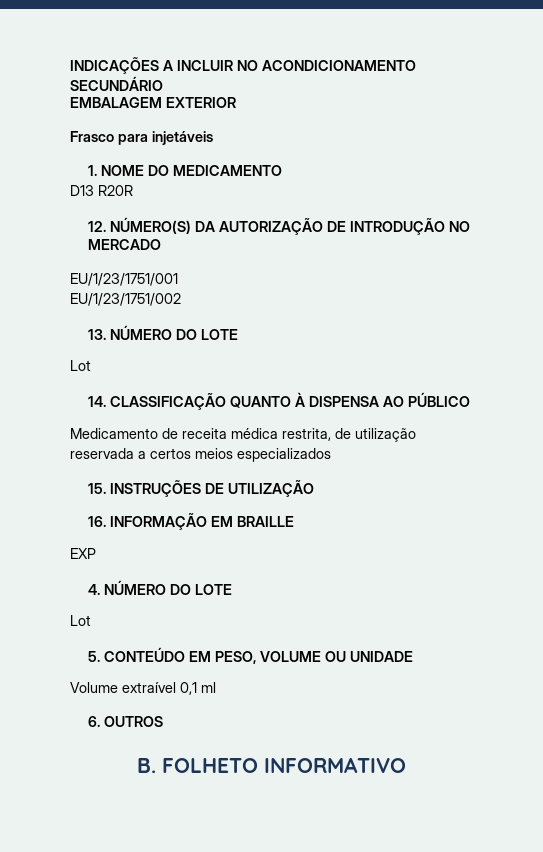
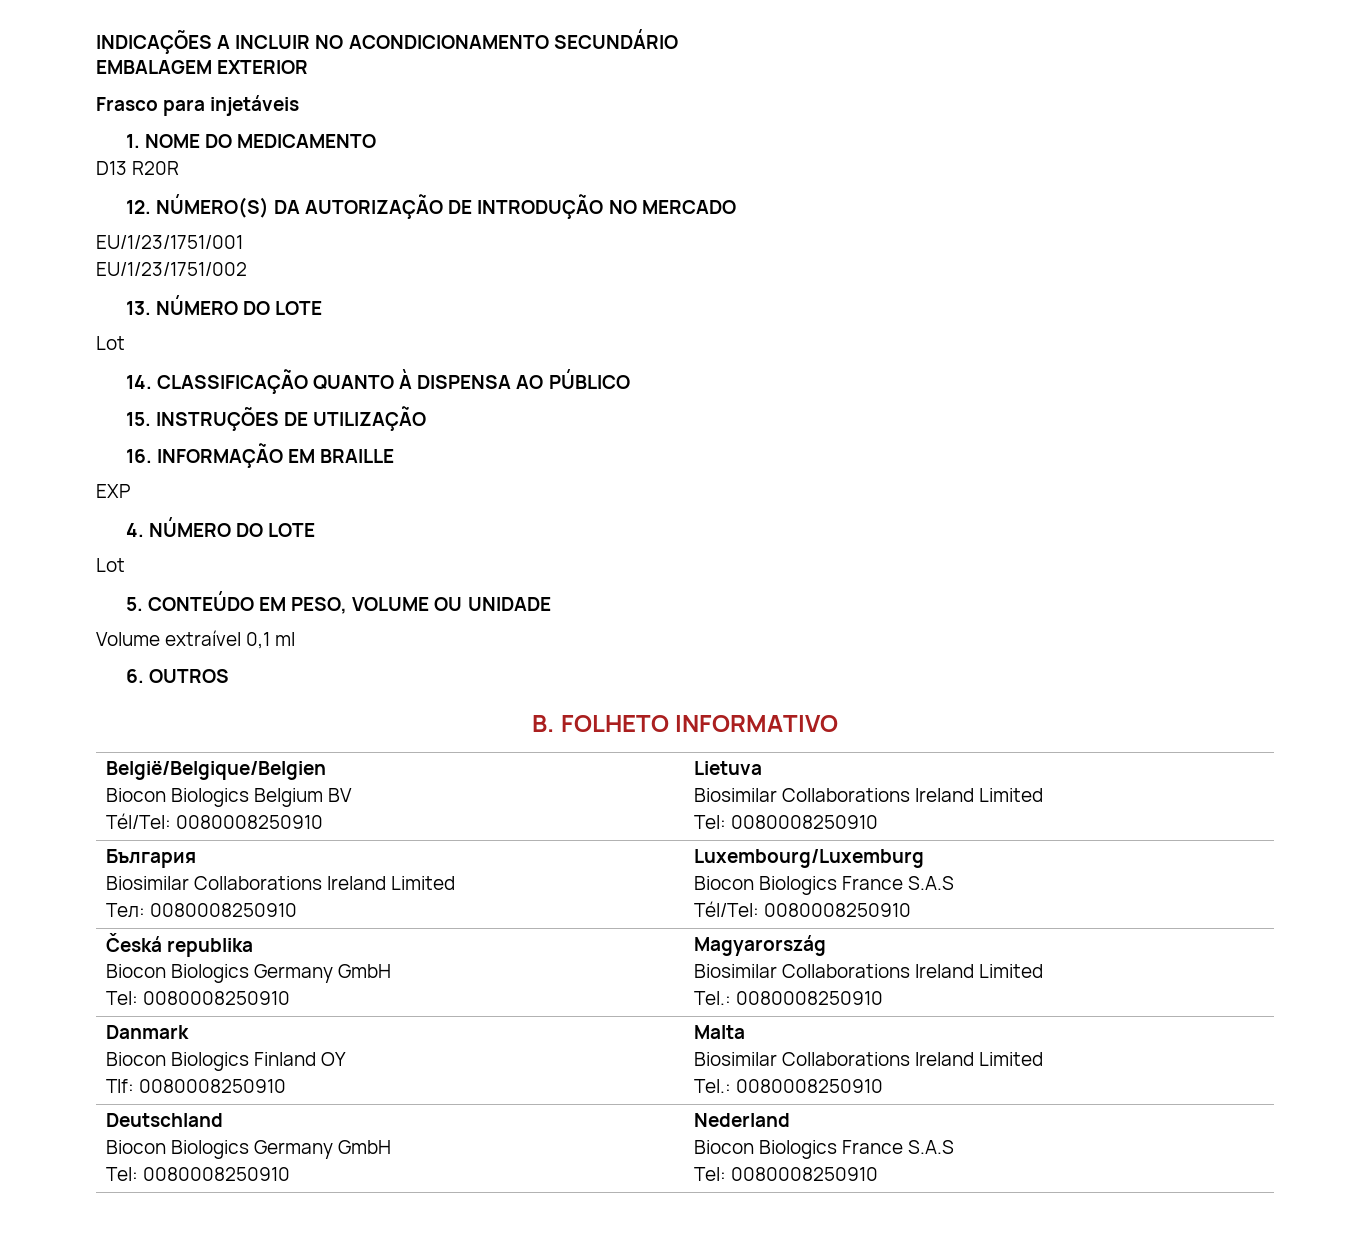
[70,428,416,442] [70,448,331,462] // Medicamento de receita médica restrita, de utilização reservada a certos meios especializados -> (630, 379) none
(406, 765) none -> [105,761,326,780] [105,788,353,807] [105,813,323,829] [693,761,762,775] [693,788,1044,802] [693,815,878,829] [105,849,196,868] [105,876,456,890] [105,903,297,918] [693,849,924,868] [693,876,955,895] [693,901,911,917] [105,933,253,957] [105,964,392,983] [105,991,290,1005] [693,935,826,956] [693,964,1044,978] [693,991,883,1005] [105,1025,189,1039] [105,1052,347,1071] [105,1079,286,1093] [693,1025,745,1039] [693,1052,1044,1066] [693,1079,883,1093] [105,1113,223,1127] [105,1140,392,1159] [105,1167,290,1181] [693,1113,790,1127] [693,1140,955,1159] [693,1167,878,1181] // België/Belgique/Belgien // Biocon Biologics Belgium BV // Tél/Tel: 0080008250910 | Lietuva // Biosimilar Collaborations Ireland Limited // Tel: 0080008250910 // България // Biosimilar Collaborations Ireland Limited // Тел: 0080008250910 | Luxembourg/Luxemburg // Biocon Biologics France S.A.S // Tél/Tel: 0080008250910 // Česká republika // Biocon Biologics Germany GmbH // Tel: 0080008250910 | Magyarország // Biosimilar Collaborations Ireland Limited // Tel.: 0080008250910 // Danmark // Biocon Biologics Finland OY // Tlf: 0080008250910 | Malta // Biosimilar Collaborations Ireland Limited // Tel.: 0080008250910 // Deutschland // Biocon Biologics Germany GmbH // Tel: 0080008250910 | Nederland // Biocon Biologics France S.A.S // Tel: 0080008250910

